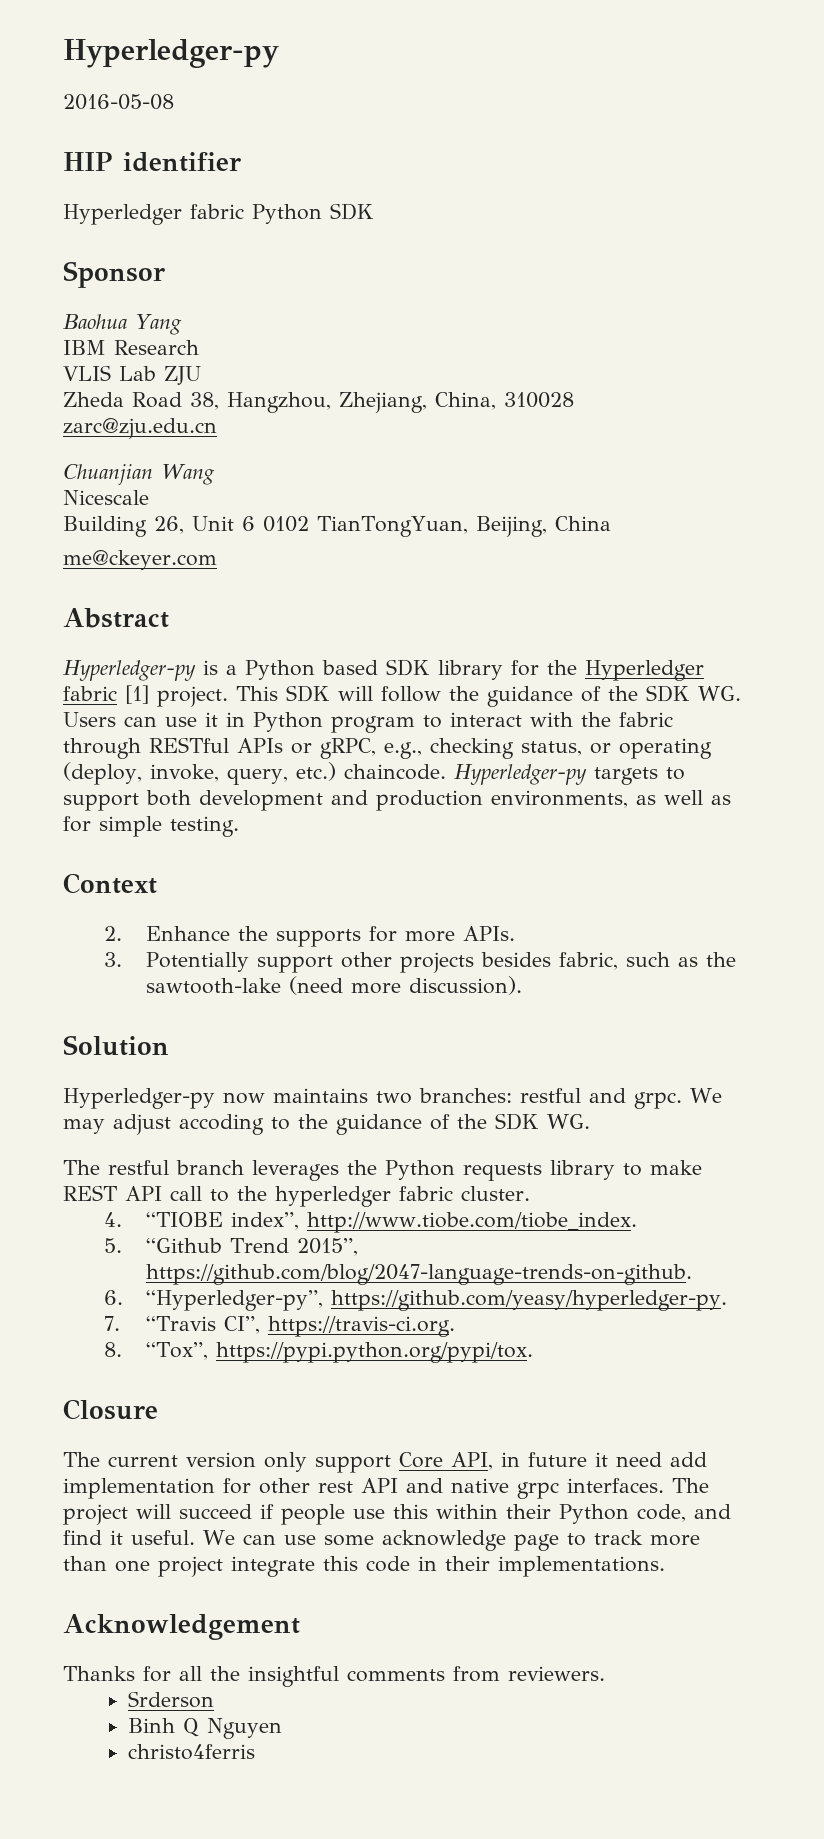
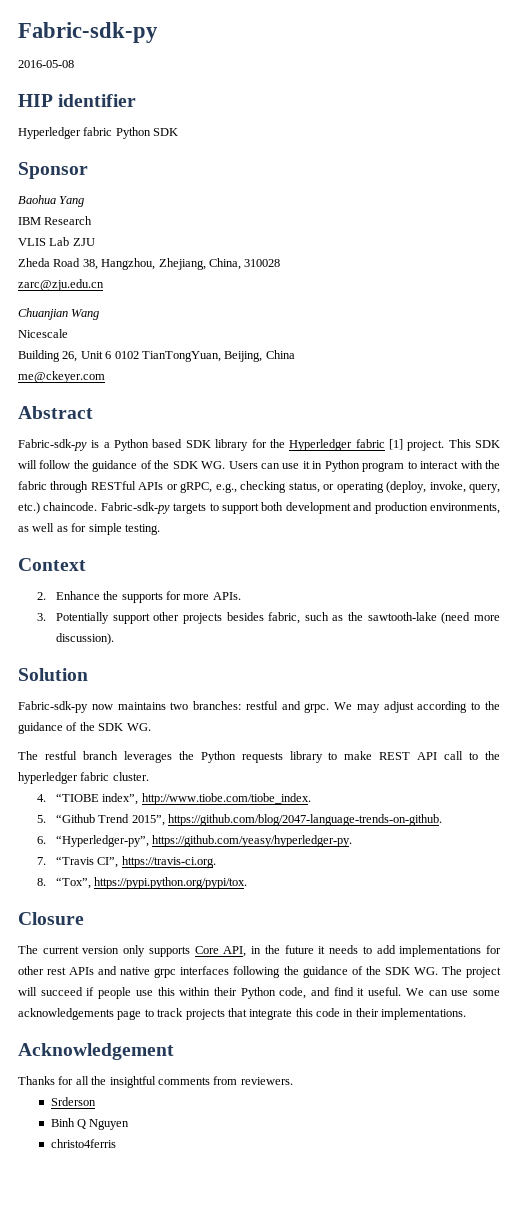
[63,39,279,68] Hyperledger-py -> [18,22,158,43] Fabric-sdk-py
[63,660,196,681] Hyperledger-py -> [18,439,87,451] Fabric-sdk-py
[453,764,587,785] Hyperledger-py -> [100,502,170,514] Fabric-sdk-py
[63,1088,215,1109] Hyperledger-py -> [18,701,88,713] Fabric-sdk-py
[179,1114,264,1135] accoding -> [417,701,468,713] according
[315,1455,391,1473] support -> [148,946,190,957] supports
(520, 1459) none -> [264,945,280,954] the
[616,1452,707,1467] [63,1478,215,1499] need add implementation -> [329,945,482,957] needs to add implementations
[361,1478,398,1493] API -> [69,967,95,975] APIs
[567,1478,664,1493] interfaces. -> [180,966,438,978] interfaces following the guidance of the SDK WG.
[381,1530,506,1551] acknowledge -> [18,1008,114,1020] acknowledgements
[649,1535,700,1546] [63,1556,223,1577] more than one project -> [185,1008,247,1020] projects that

